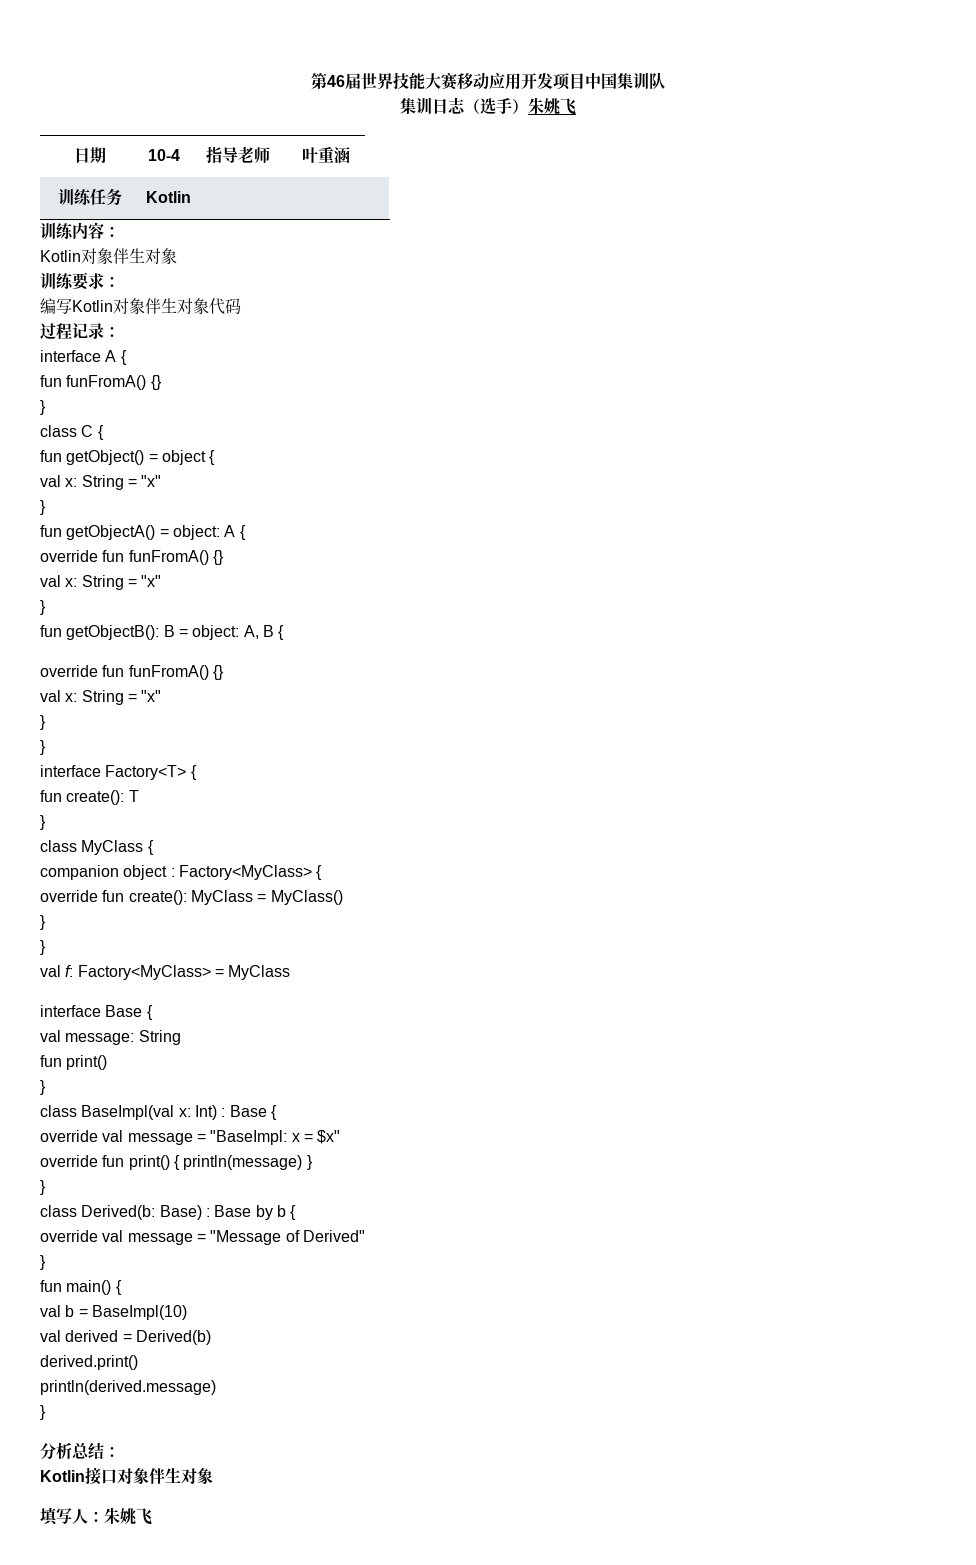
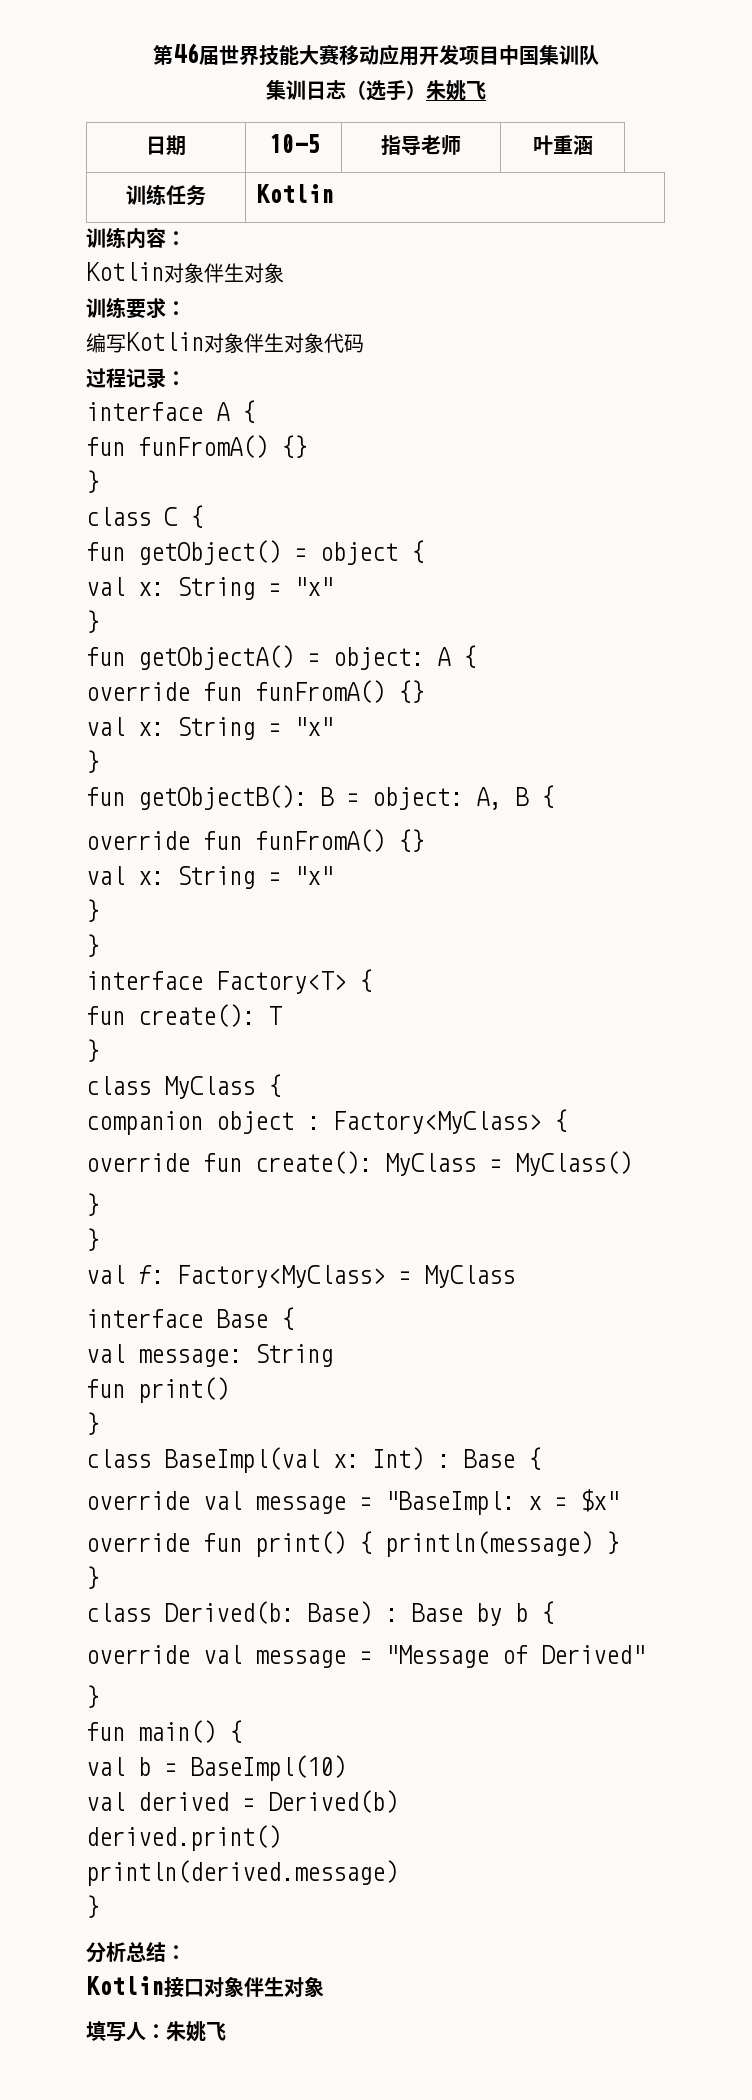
[147,149,180,161] 10-4 -> [267,134,320,153] 10-5

